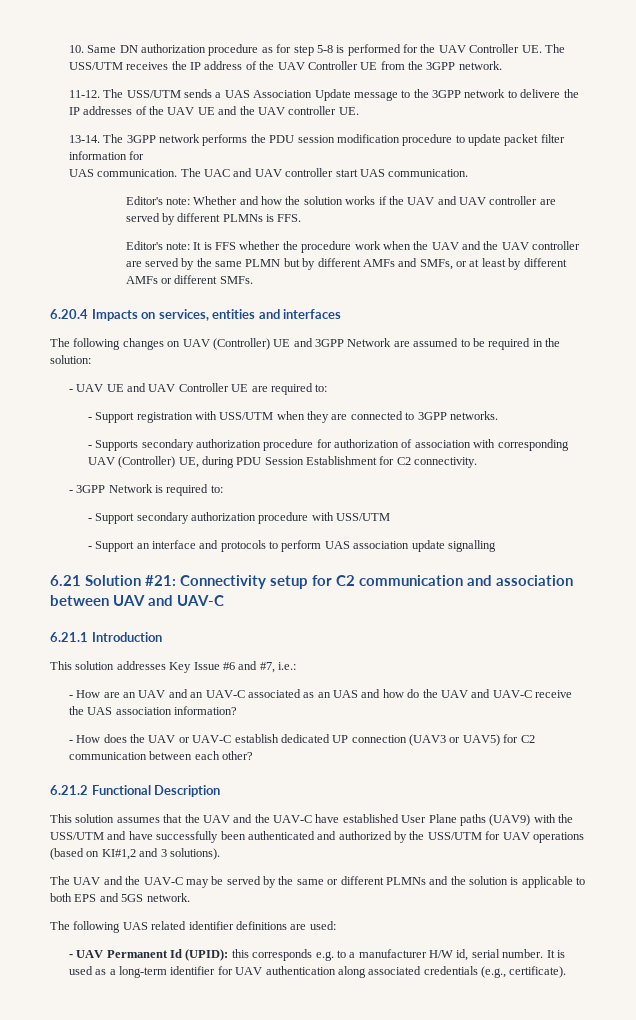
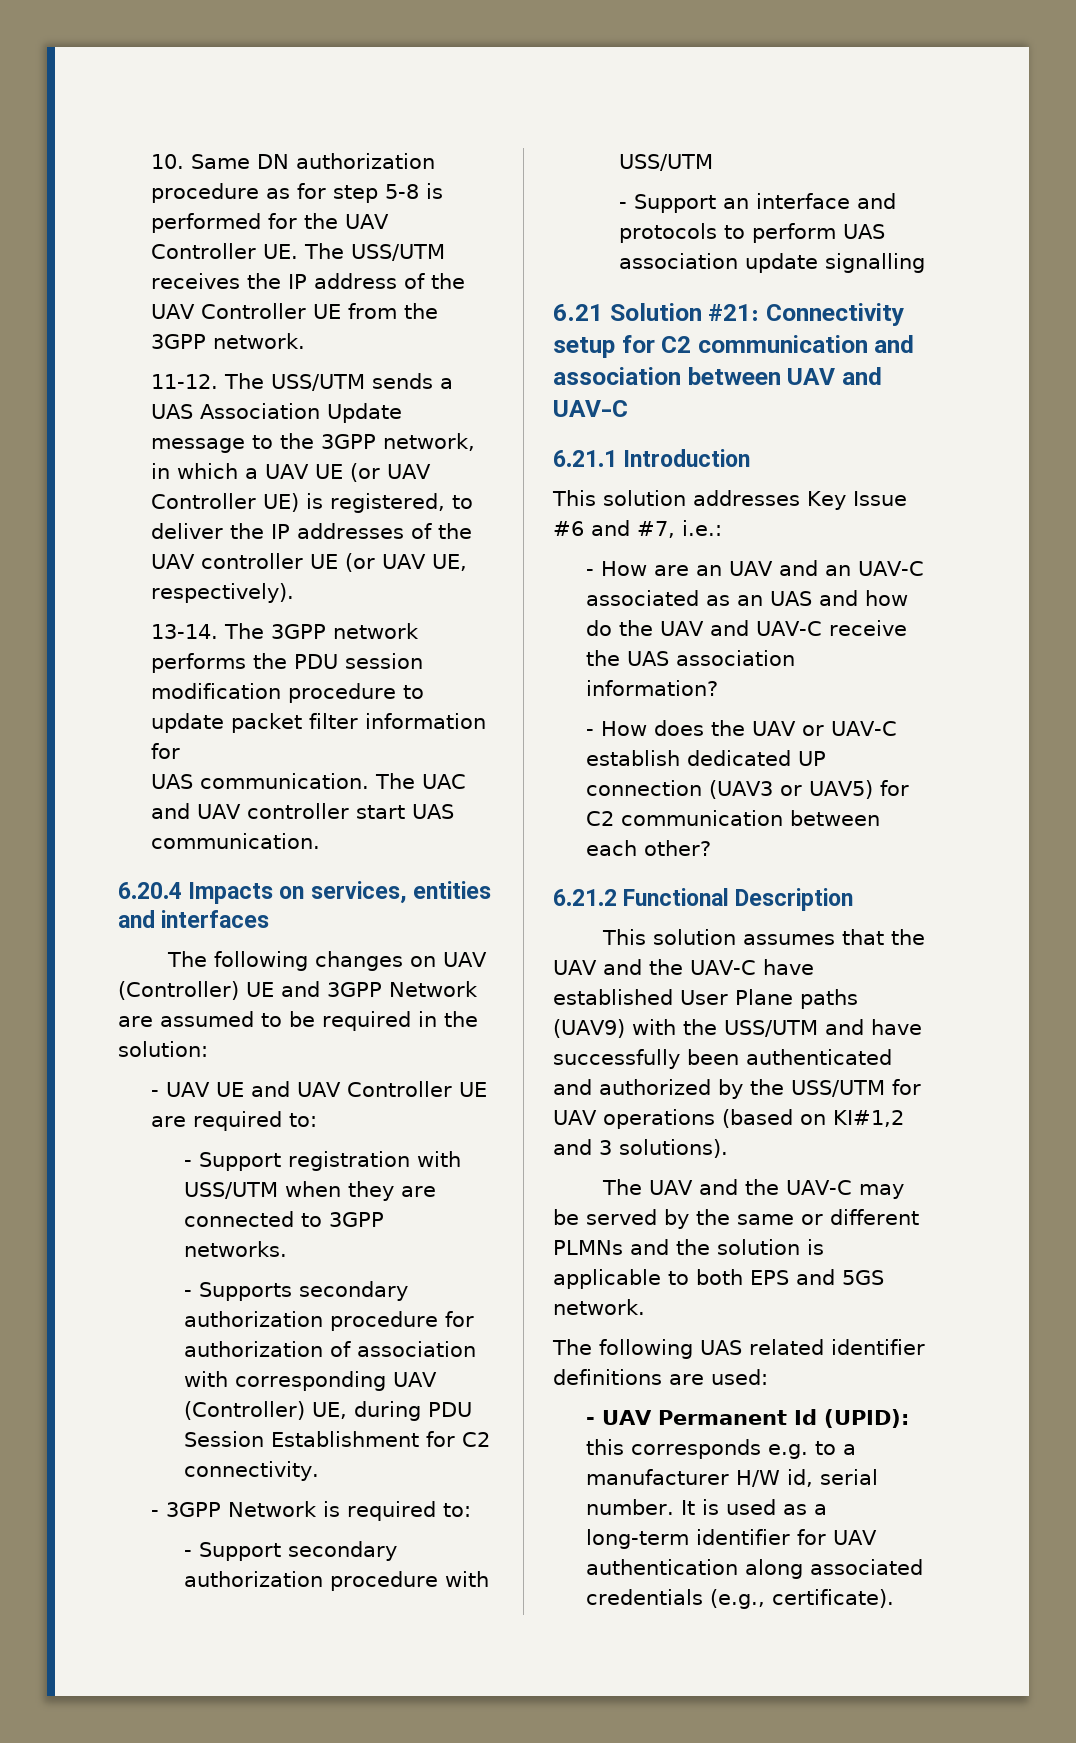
[464,89,561,98] network to delivere -> [382,433,475,451] [150,463,431,482] [150,493,473,513] [150,523,223,539] network, in which a UAV UE (or UAV Controller UE) is registered, to deliver
[197,106,359,115] UE and the UAV controller UE. -> [200,553,467,572] [150,583,294,603] controller UE (or UAV UE, respectively).
[125,196,556,205] [125,213,302,225] [125,241,581,253] [125,258,567,270] [125,275,253,284] // Editor's note: Whether and how the solution works if the UAV and UAV controller are served by different PLMNs is FFS. // Editor's note: It is FFS whether the procedure work when the UAV and the UAV controller are served by the same PLMN but by different AMFs and SMFs, or at least by different AMFs or different SMFs. -> (320, 841) none

